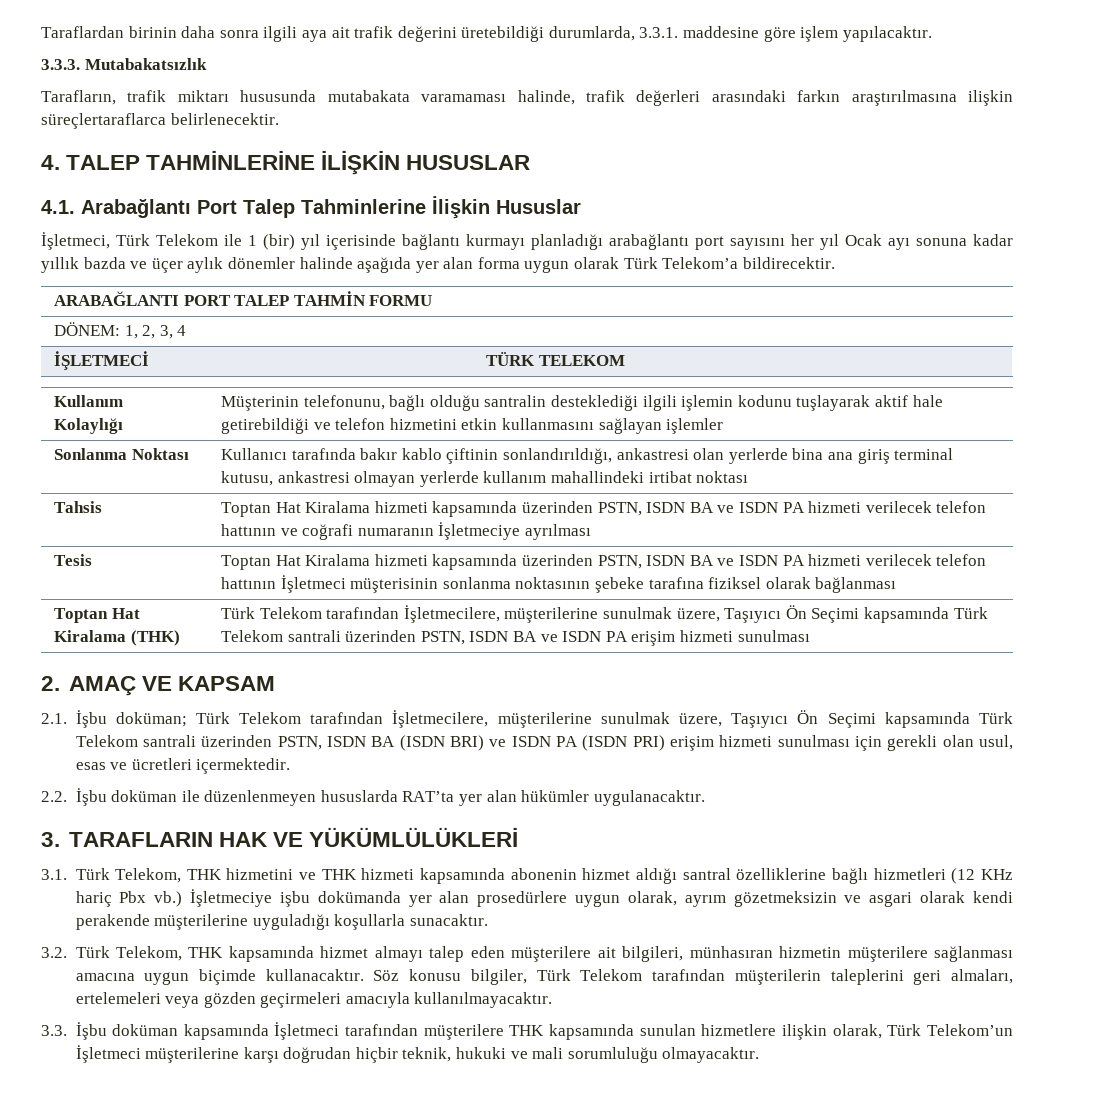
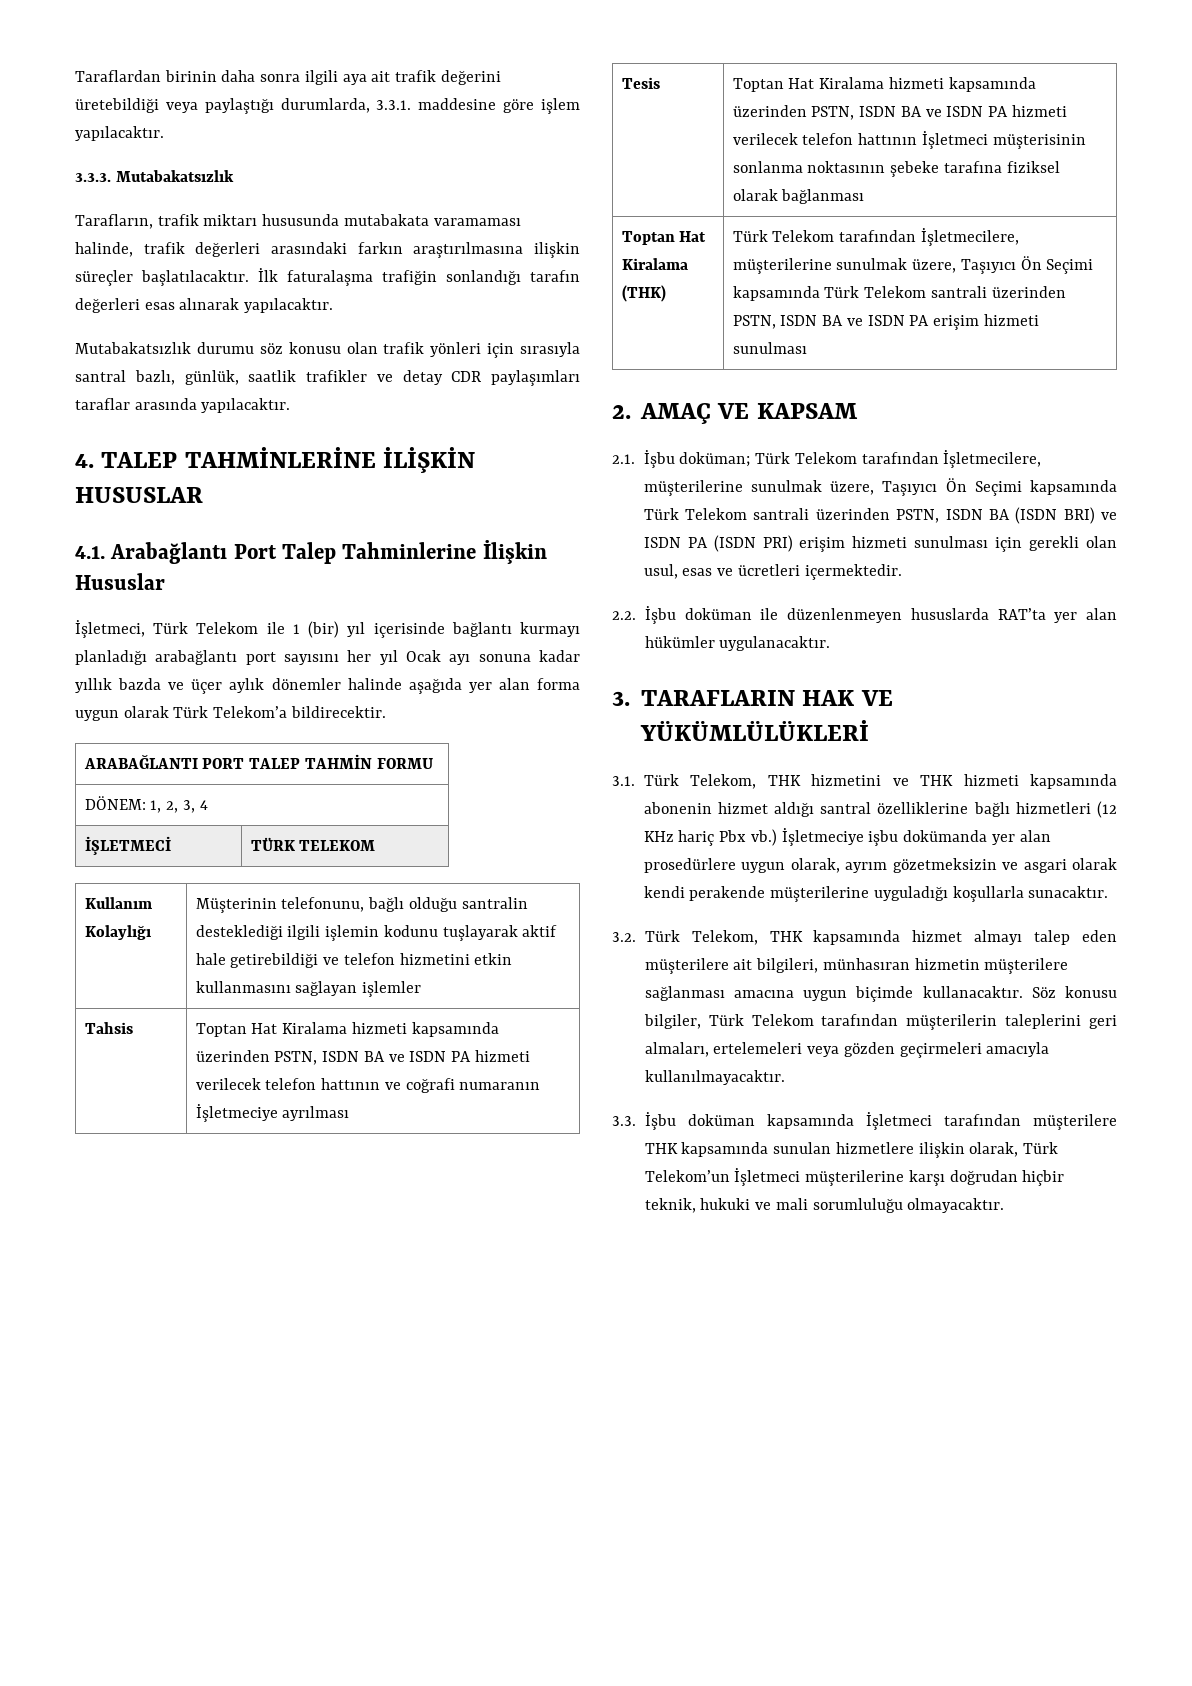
(545, 34) none -> [165,98,274,114] veya paylaştığı
[41,113,279,129] süreçlertaraflarca belirlenecektir. -> [75,268,580,286] [75,298,334,313] [75,342,580,358] [75,370,580,386] [75,398,291,413] süreçler başlatılacaktır. İlk faturalaşma trafiğin sonlandığı tarafın değerleri esas alınarak yapılacaktır. // Mutabakatsızlık durumu söz konusu olan trafik yönleri için sırasıyla santral bazlı, günlük, saatlik trafikler ve detay CDR paylaşımları taraflar arasında yapılacaktır.
[54,448,189,460] [221,448,954,464] [221,471,749,487] // Sonlanma Noktası | Kullanıcı tarafında bakır kablo çiftinin sonlandırıldığı, ankastresi olan yerlerde bina ana giriş terminal kutusu, ankastresi olmayan yerlerde kullanım mahallindeki irtibat noktası -> (422, 989) none

